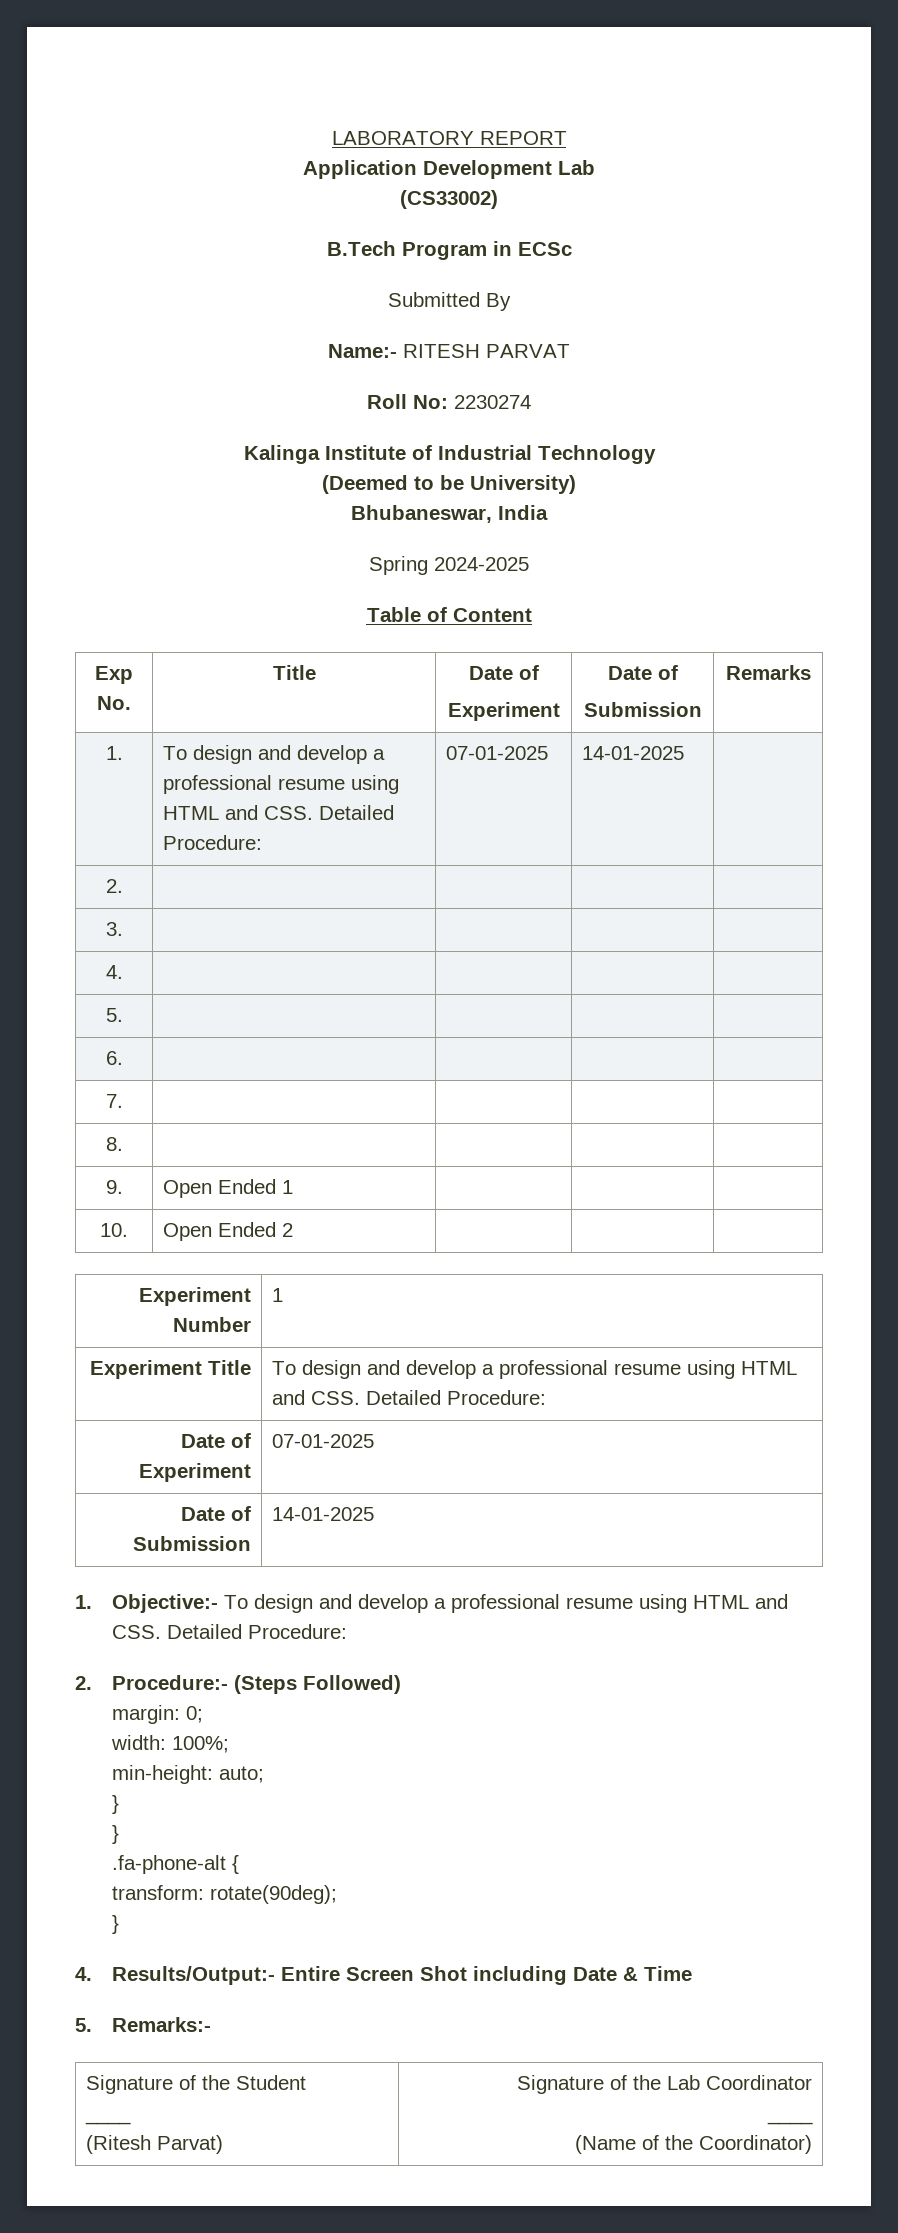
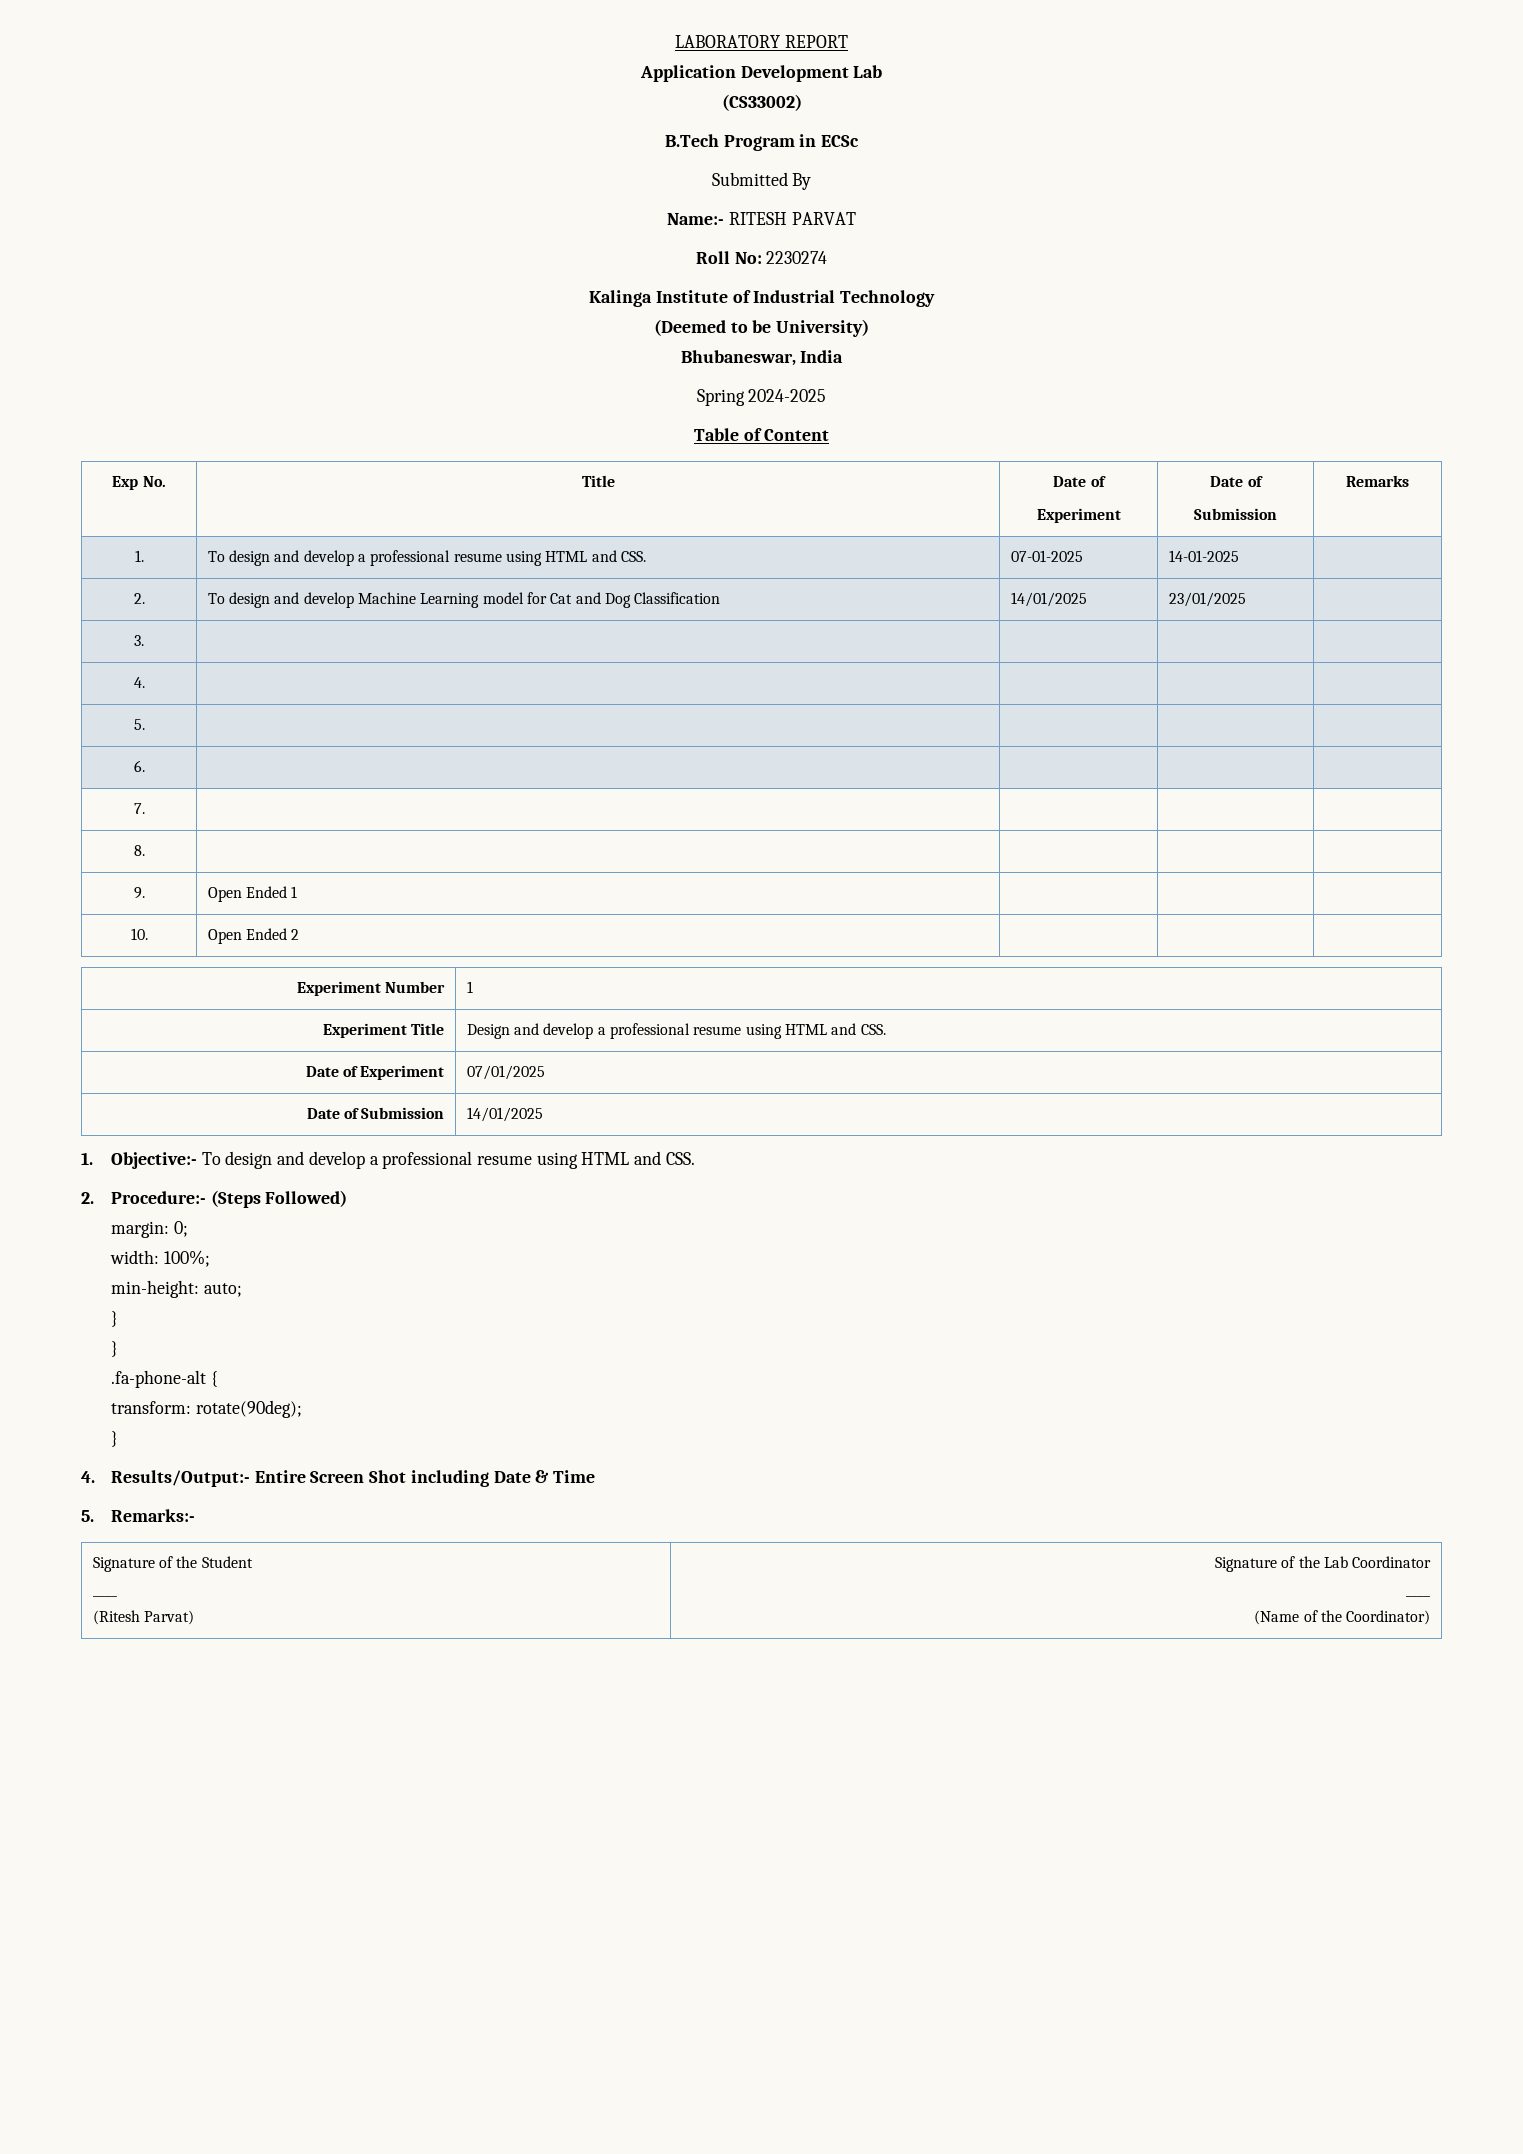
[319,805,395,820] [163,835,263,850] Detailed Procedure: -> (646, 556) none
(123, 886) | | -> [207,592,721,608] [1010,592,1087,607] [1168,592,1246,607] To design and develop Machine Learning model for Cat and Dog Classification | 14/01/2025 | 23/01/2025
[272,1360,798,1379] [272,1390,547,1405] To design and develop a professional resume using HTML and CSS. Detailed Procedure: -> [466,1023,886,1039] Design and develop a professional resume using HTML and CSS.
[272,1434,375,1448] 07-01-2025 -> [466,1065,545,1080] 07/01/2025
[272,1507,375,1521] 14-01-2025 -> [466,1107,543,1122] 14/01/2025
[167,1624,348,1639] Detailed Procedure: -> (695, 1158) none

